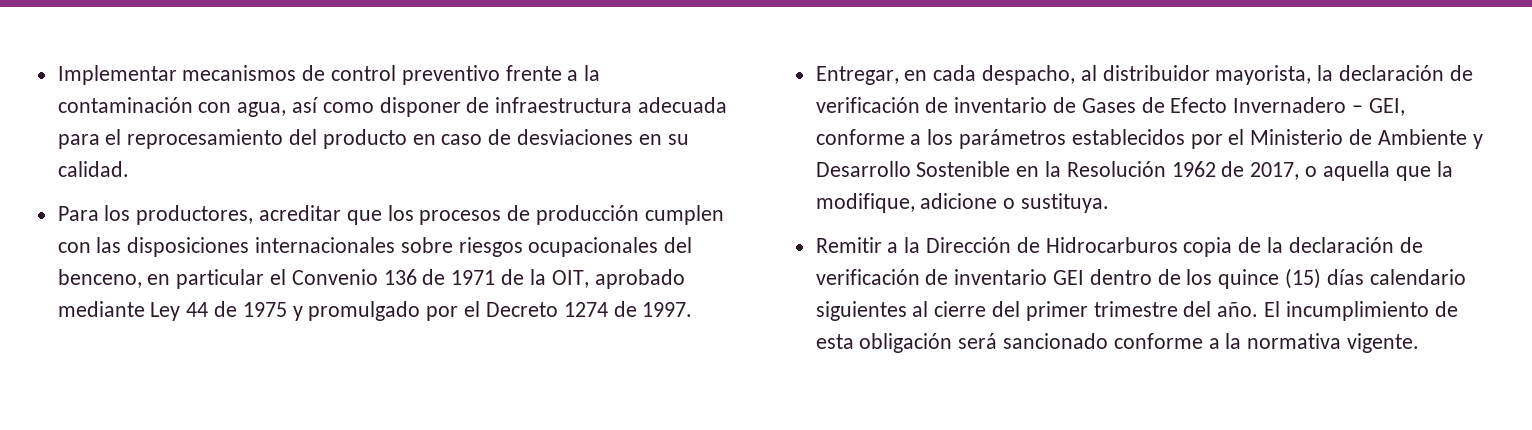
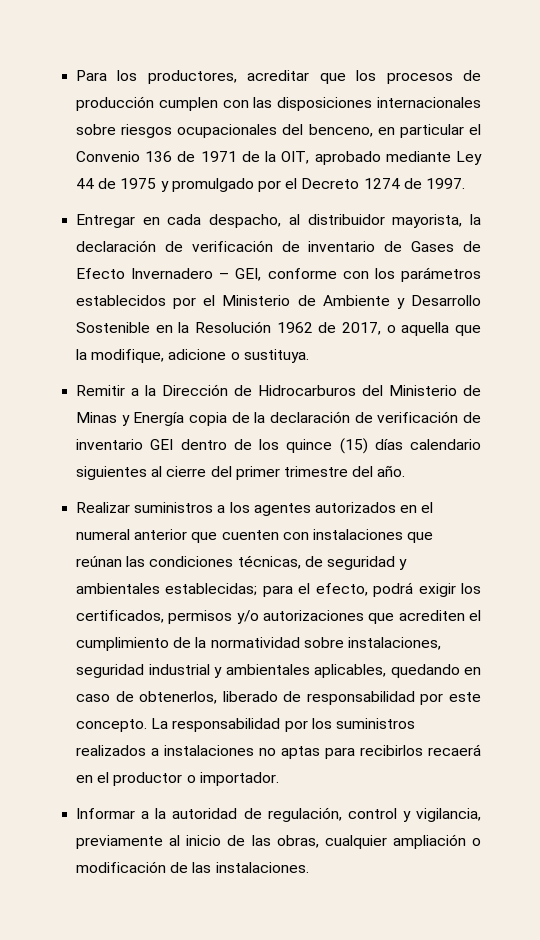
[57,65,601,85] [57,97,728,117] [57,129,689,149] [57,161,129,177] Implementar mecanismos de control preventivo frente a la contaminación con agua, así como disponer de infraestructura adecuada para el reprocesamiento del producto en caso de desviaciones en su calidad. // -> (76, 75) none
[815,66,899,85] Entregar, -> [76,214,136,228] Entregar
[910,134,922,145] a -> [342,271,369,279] con
(1178, 245) none -> [362,385,481,396] [76,412,185,426] del Ministerio de Minas y Energía
[1264,301,1458,321] [815,333,1420,353] El incumplimiento de esta obligación será sancionado conforme a la normativa vigente. -> [76,502,434,516] [76,529,434,543] [76,555,408,570] [76,582,481,597] [76,610,481,624] [76,637,441,651] [76,664,481,678] [76,691,481,705] [76,718,415,732] [76,744,481,759] [76,772,279,786] [76,807,481,822] [76,834,481,849] [76,861,309,873] // Realizar suministros a los agentes autorizados en el numeral anterior que cuenten con instalaciones que reúnan las condiciones técnicas, de seguridad y ambientales establecidas; para el efecto, podrá exigir los certificados, permisos y/o autorizaciones que acrediten el cumplimiento de la normatividad sobre instalaciones, seguridad industrial y ambientales aplicables, quedando en caso de obtenerlos, liberado de responsabilidad por este concepto. La responsabilidad por los suministros realizados a instalaciones no aptas para recibirlos recaerá en el productor o importador. // Informar a la autoridad de regulación, control y vigilancia, previamente al inicio de las obras, cualquier ampliación o modificación de las instalaciones.

